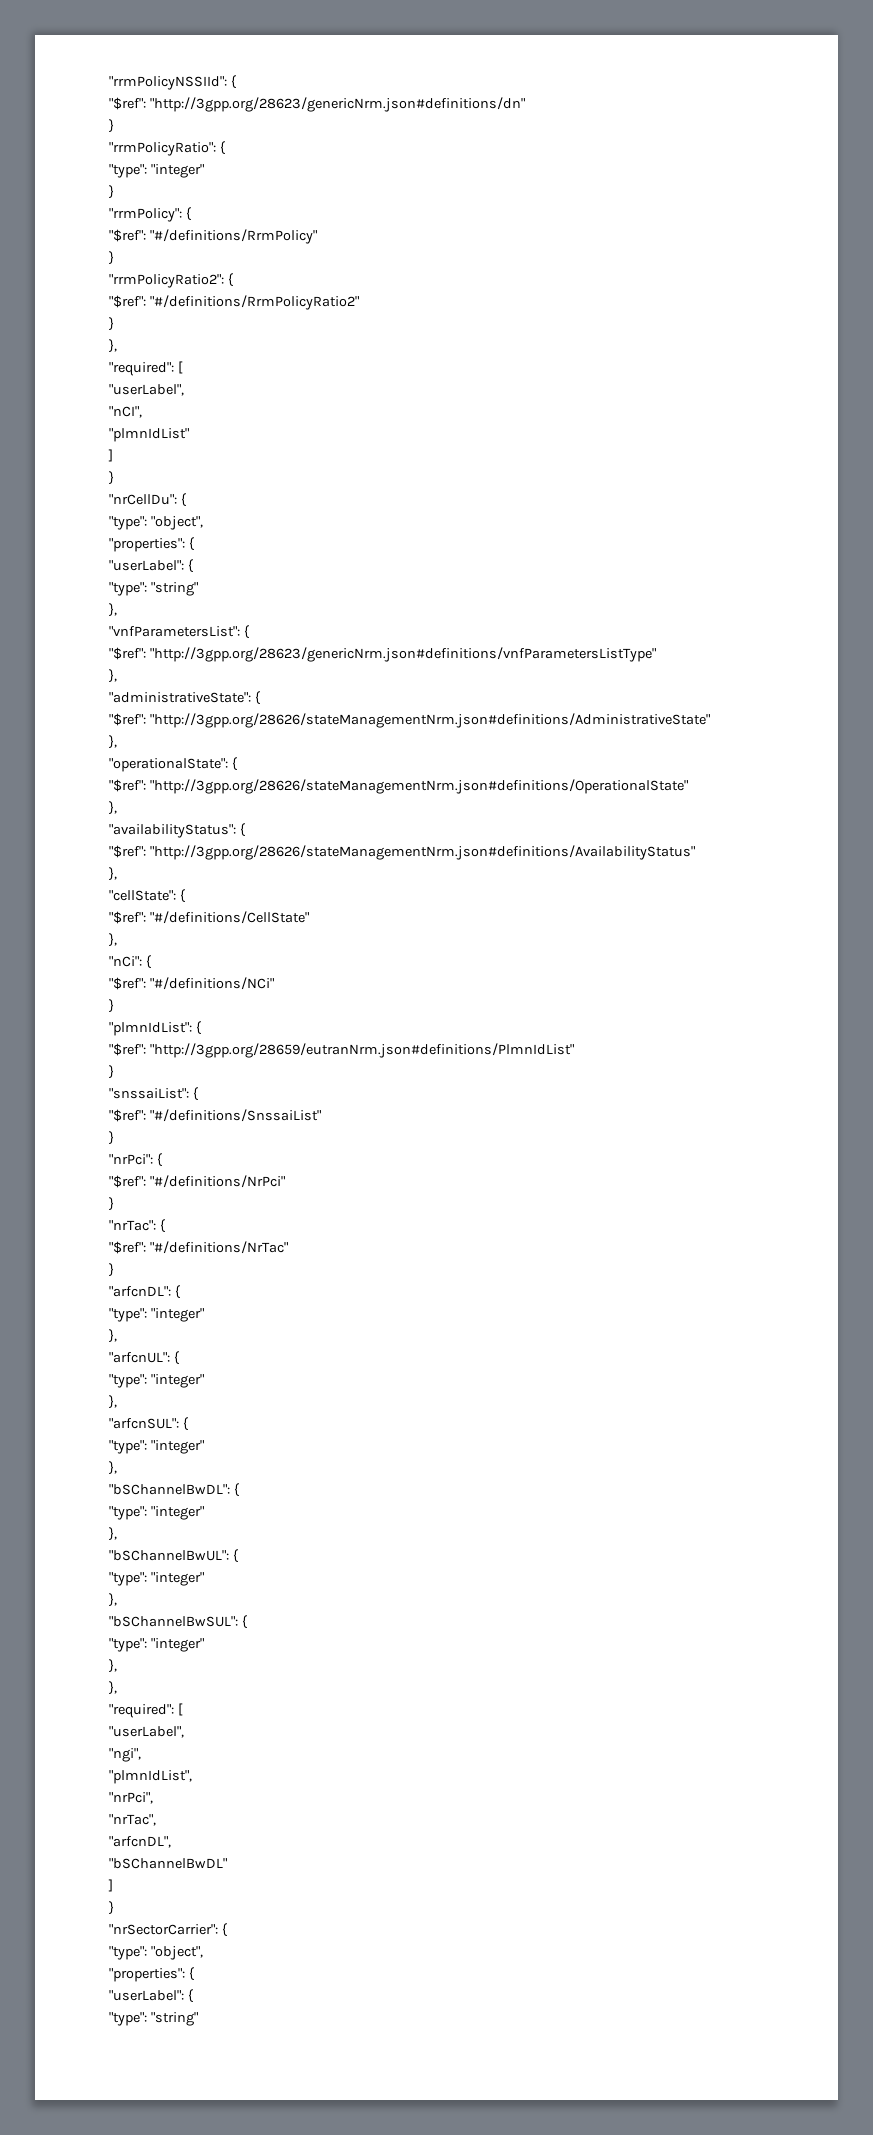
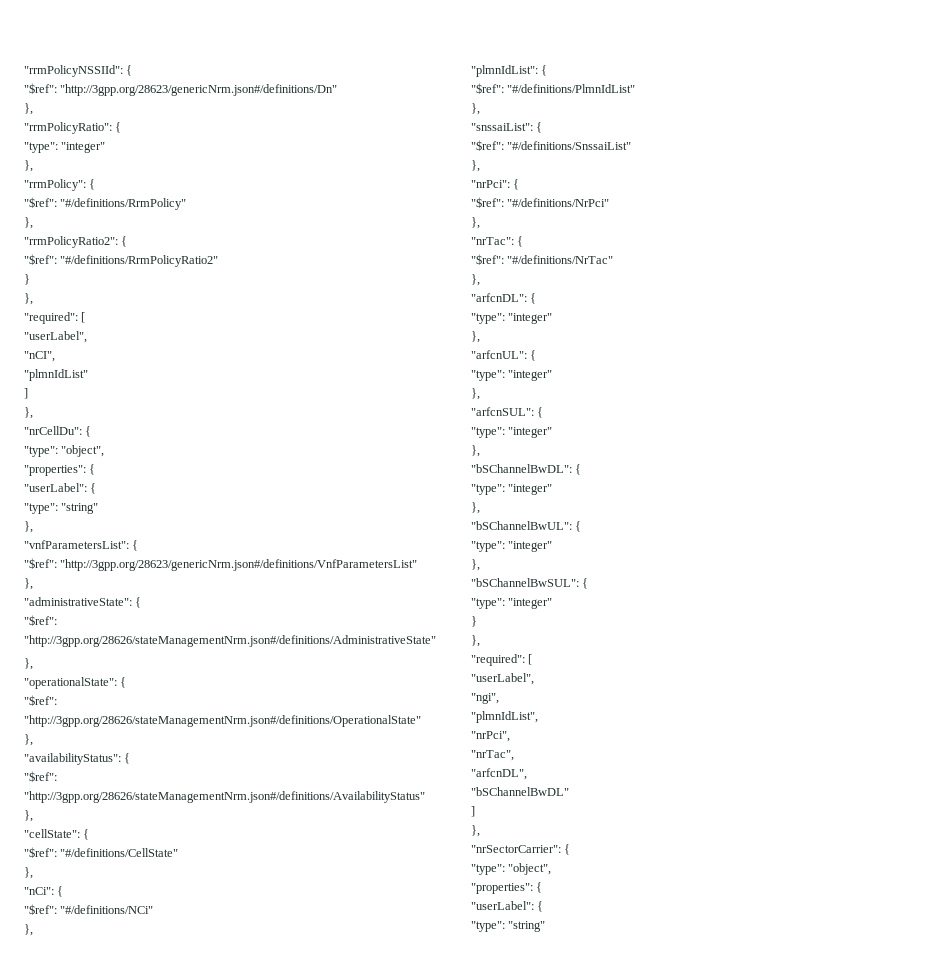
[149,97,525,112] [109,119,114,133] "http://3gpp.org/28623/genericNrm.json#definitions/dn" // } -> [60,84,338,96] [24,103,33,115] "http://3gpp.org/28623/genericNrm.json#/definitions/Dn" // },
[109,185,114,199] } -> [24,160,33,172] },
[109,251,114,265] } -> [24,217,33,229] },
[109,471,114,485] } -> [24,407,33,419] },
[149,647,656,662] "http://3gpp.org/28623/genericNrm.json#definitions/vnfParametersListType" -> [60,559,418,571] "http://3gpp.org/28623/genericNrm.json#/definitions/VnfParametersList"
[149,713,710,728] "http://3gpp.org/28626/stateManagementNrm.json#definitions/AdministrativeState" -> [24,635,436,647] "http://3gpp.org/28626/stateManagementNrm.json#/definitions/AdministrativeState"
[149,779,688,794] "http://3gpp.org/28626/stateManagementNrm.json#definitions/OperationalState" -> [24,715,421,727] "http://3gpp.org/28626/stateManagementNrm.json#/definitions/OperationalState"
[149,845,695,860] "http://3gpp.org/28626/stateManagementNrm.json#definitions/AvailabilityStatus" -> [24,791,425,803] "http://3gpp.org/28626/stateManagementNrm.json#/definitions/AvailabilityStatus"
[109,999,114,1013] } -> [24,924,33,936] },
[149,1043,574,1058] [109,1065,114,1079] "http://3gpp.org/28659/eutranNrm.json#definitions/PlmnIdList" // } -> [507,84,636,93] [471,103,480,115] "#/definitions/PlmnIdList" // },
[109,1131,114,1145] } -> [471,160,480,172] },
[109,1197,114,1211] } -> [471,217,480,229] },
[109,1263,114,1277] } -> [471,274,480,286] },
[109,1659,117,1673] }, -> [471,616,477,627] }
[109,1901,114,1915] } -> [471,825,480,837] },

